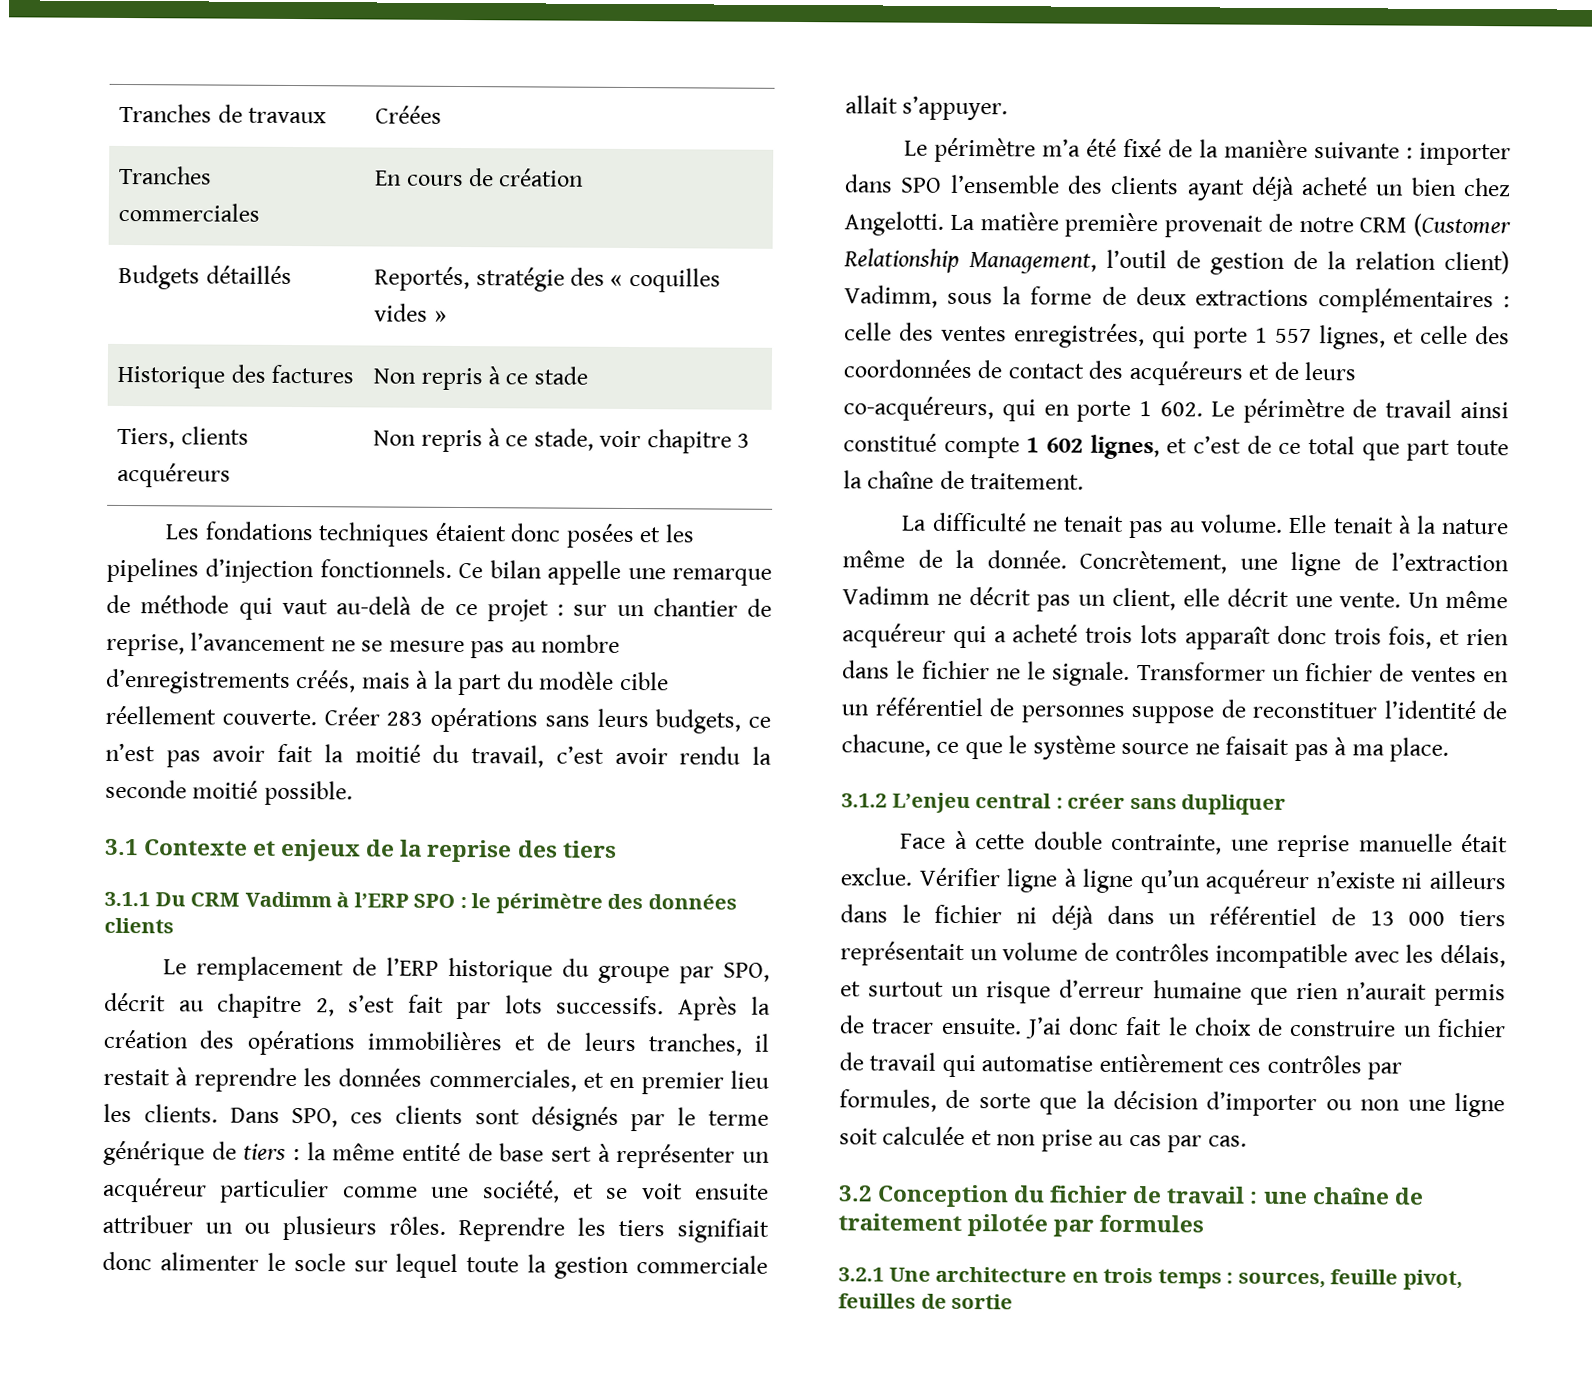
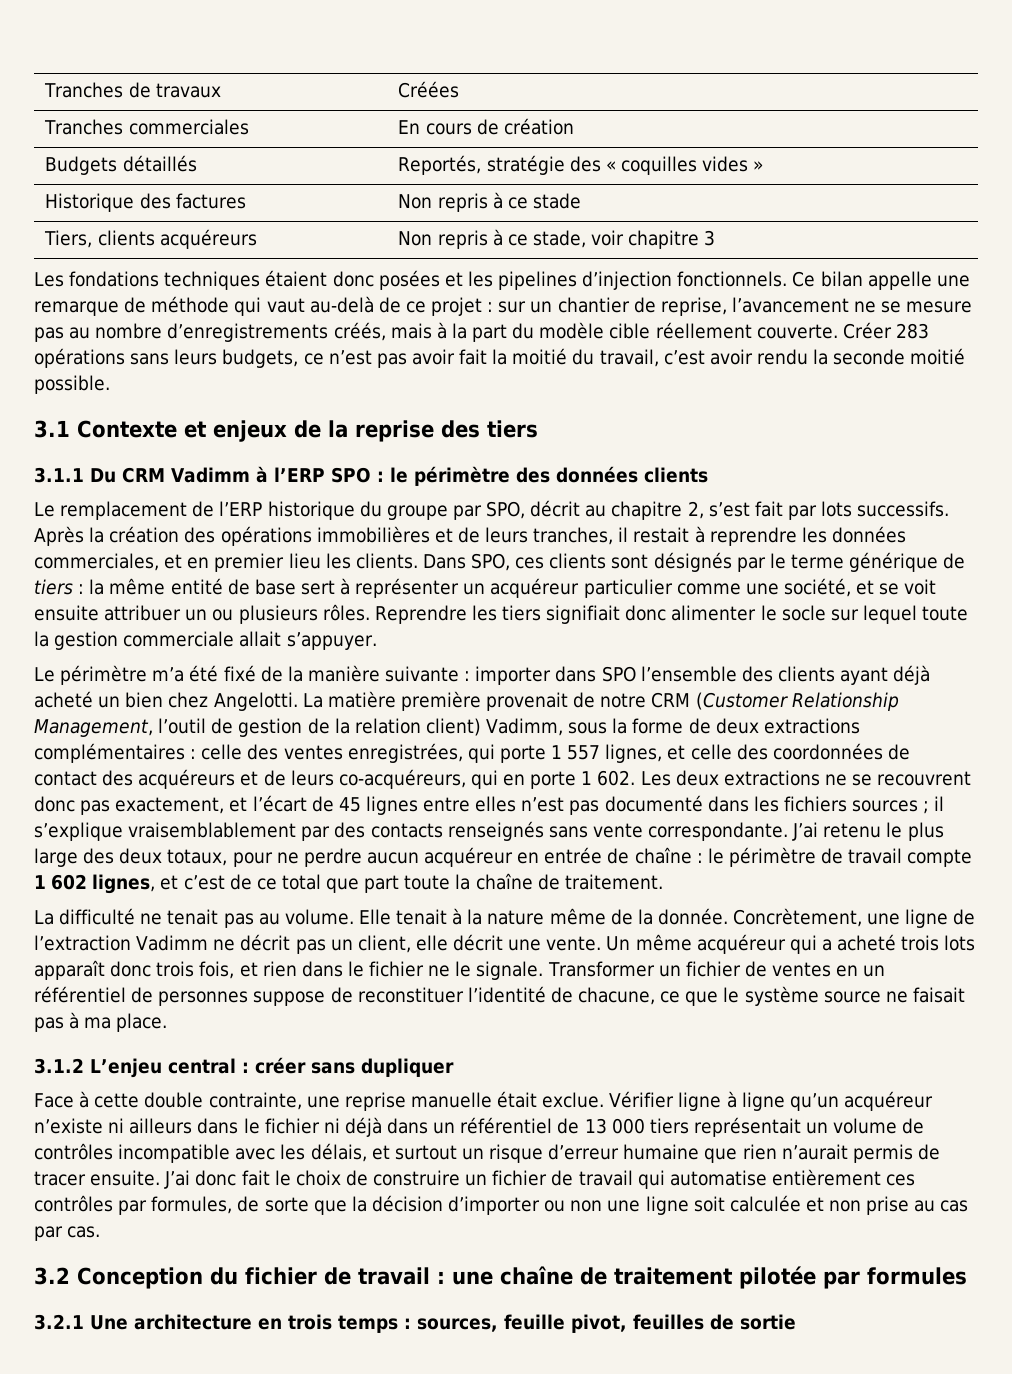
[1210,401,1235,417] Le -> [640,770,972,786] [34,795,945,815] [34,821,944,841] [34,847,724,867] Les deux extractions ne se recouvrent donc pas exactement, et l’écart de 45 lignes entre elles n’est pas documenté dans les fichiers sources ; il s’explique vraisemblablement par des contacts renseignés sans vente correspondante. J’ai retenu le plus large des deux totaux, pour ne perdre aucun acquéreur en entrée de chaîne : le
[1460,401,1509,419] [843,433,937,452] ainsi constitué -> (903, 856) none

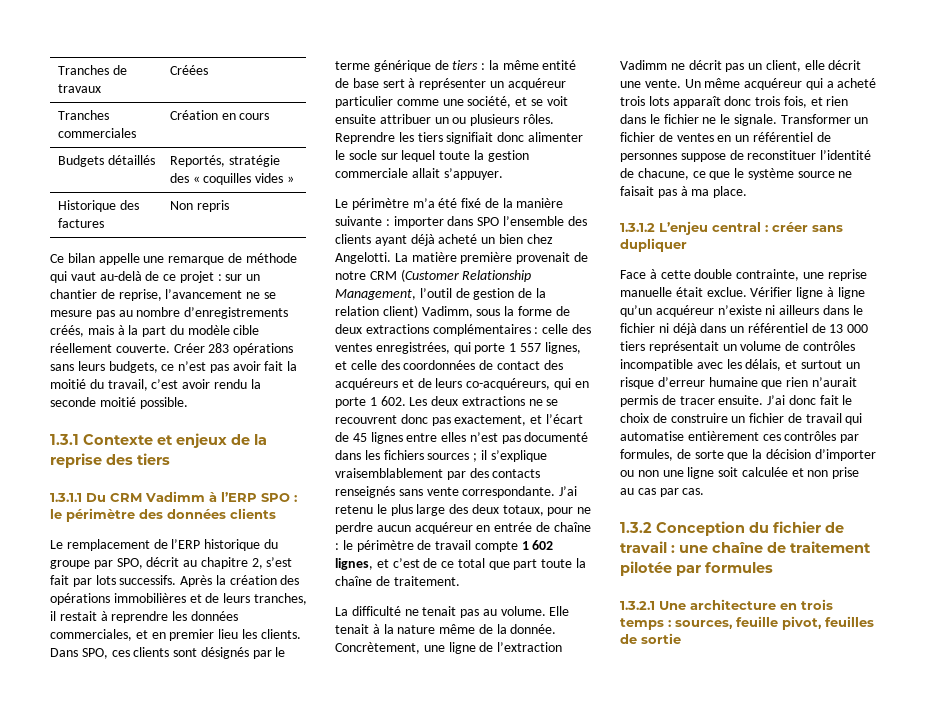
[398,120,421,134] En -> [169,110,236,120] Création en
[476,118,574,135] de création -> (270, 116) none
[492,192,582,209] [44,229,257,249] [398,229,716,249] [34,270,788,290] à ce stade // Tiers, clients acquéreurs | Non repris à ce stade, voir chapitre 3 // Les fondations techniques étaient donc posées et les pipelines d’injection fonctionnels. -> (229, 206) //
[34,420,70,438] 3.1 -> [50,434,79,445] 1.3.1
[34,467,84,483] 3.1.1 -> [50,493,82,502] 1.3.1.1
[34,1058,84,1074] 3.1.2 -> [620,223,655,232] 1.3.1.2
[34,1267,70,1285] 3.2 -> [620,522,652,533] 1.3.2
[34,1314,84,1330] 3.2.1 -> [620,601,655,610] 1.3.2.1

